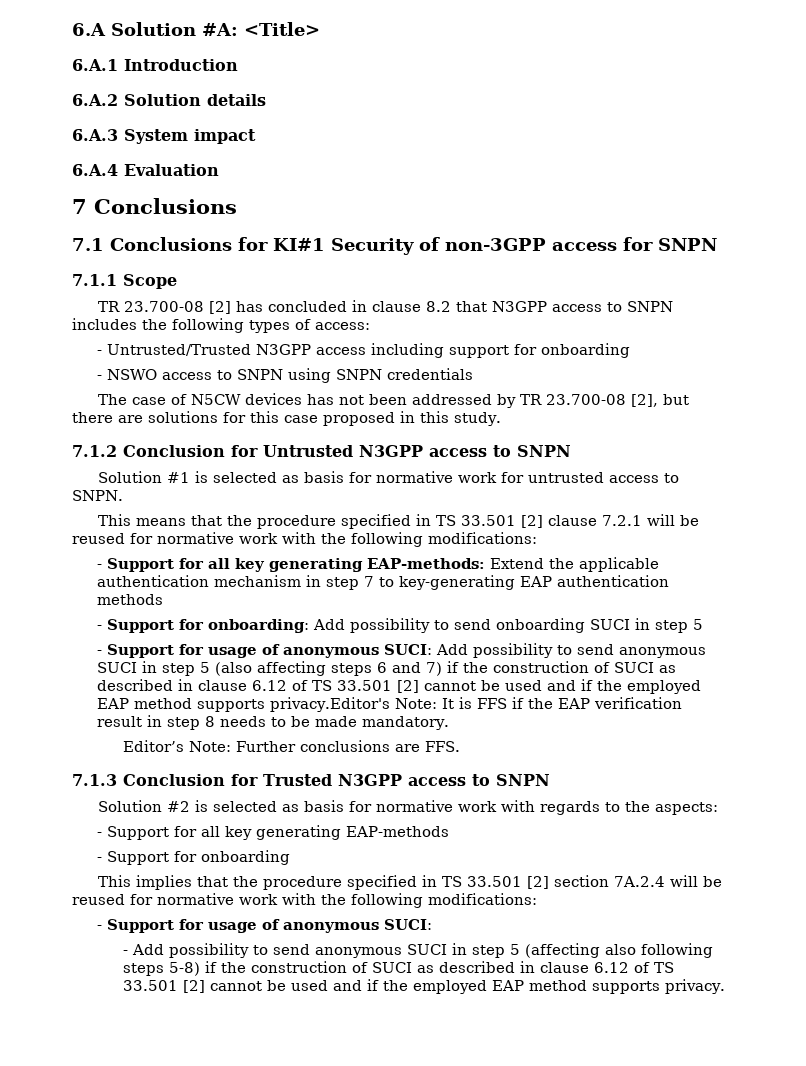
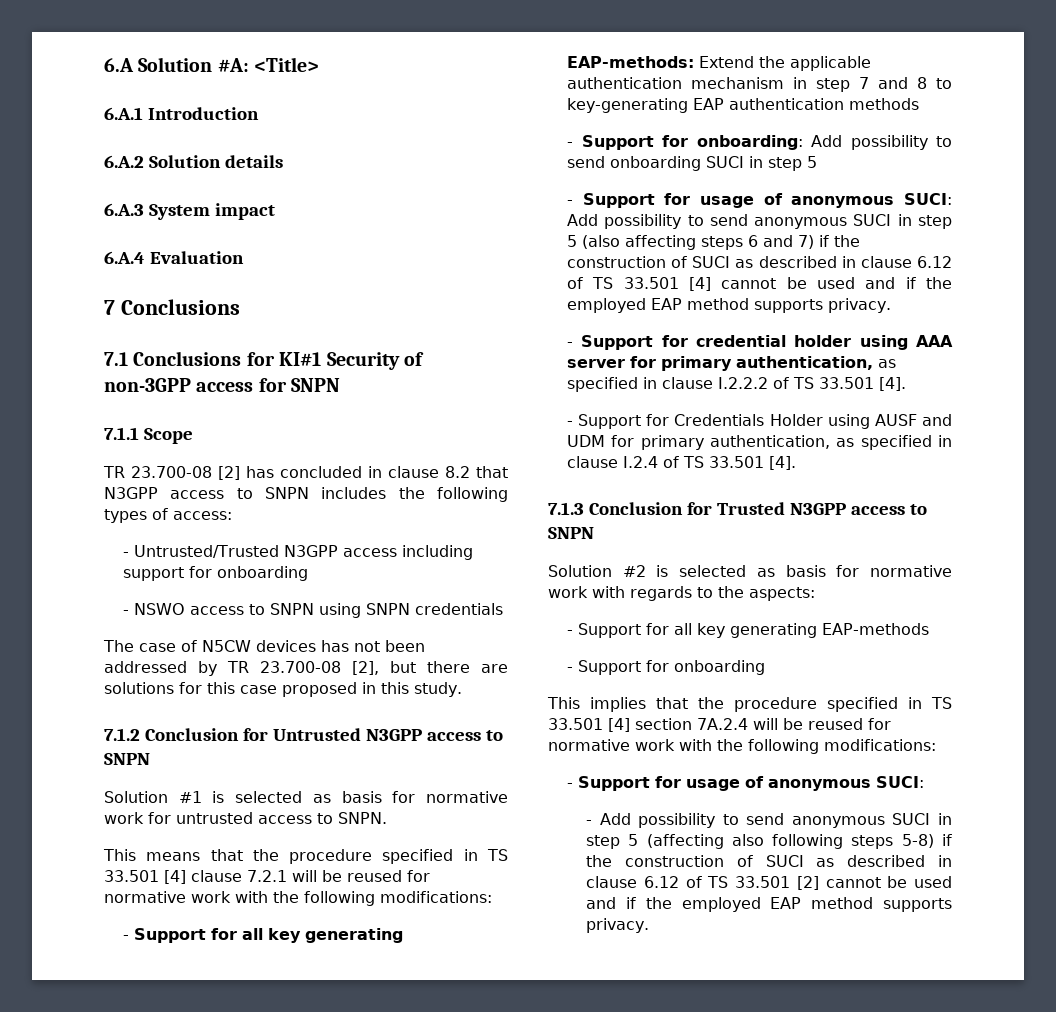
[521,515,544,528] [2] -> [164,870,186,884] [4]
(375, 581) none -> [878,77,928,89] and 8
[397,680,420,693] [2] -> [689,277,712,291] [4]
[270,697,683,712] [97,715,450,730] [122,740,460,752] privacy.Editor's Note: It is FFS if the EAP verification result in step 8 needs to be made mandatory. // Editor’s Note: Further conclusions are FFS. -> [828,298,892,313] [567,335,953,350] [567,356,897,371] [567,377,907,392] [567,414,952,429] [567,435,952,450] [567,456,797,470] privacy. // - Support for credential holder using AAA server for primary authentication, as specified in clause I.2.2.2 of TS 33.501 [4]. // - Support for Credentials Holder using AUSF and UDM for primary authentication, as specified in clause I.2.4 of TS 33.501 [4].
[527,876,550,889] [2] -> [608,718,630,732] [4]

